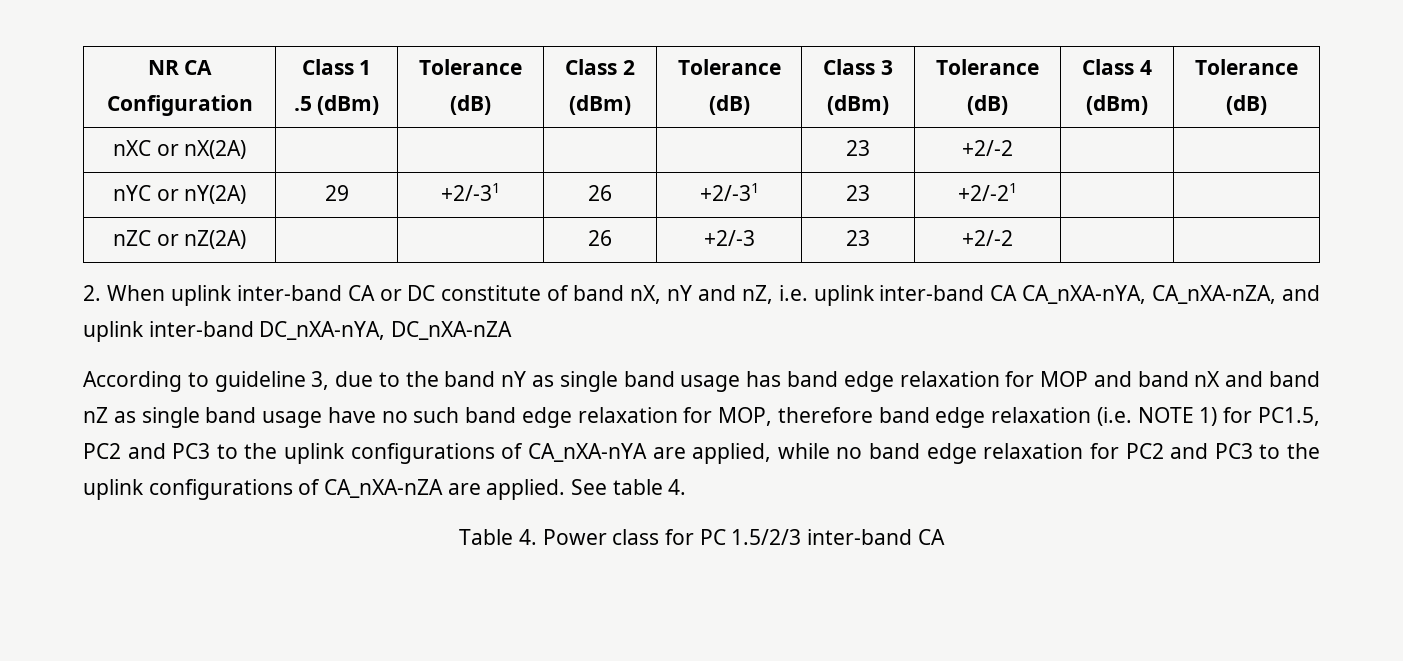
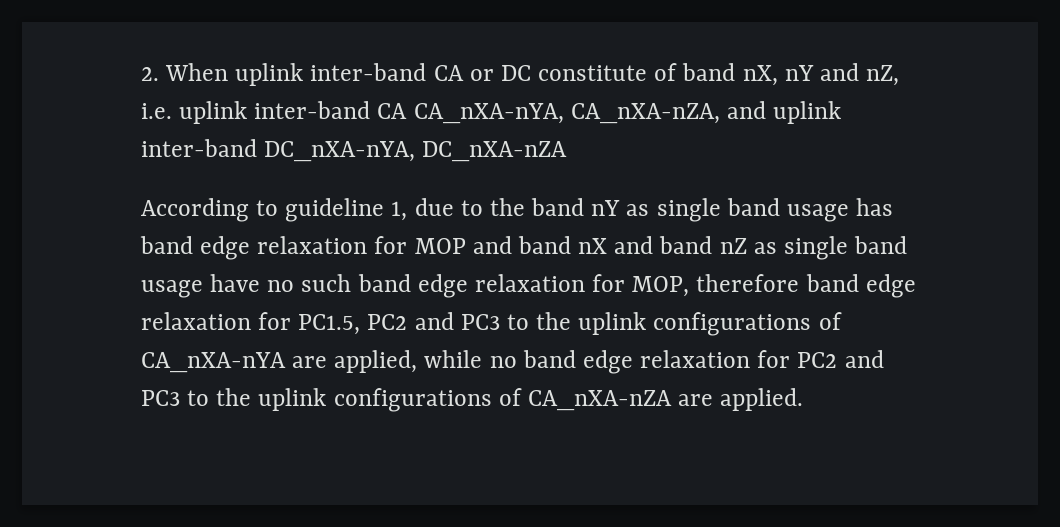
[147,60,213,75] [106,95,253,116] [301,59,372,75] [293,95,380,115] [419,59,522,75] [450,95,491,115] [565,59,635,75] [569,95,631,115] [677,59,781,75] [708,95,750,115] [823,59,893,75] [827,95,889,115] [936,59,1039,75] [967,95,1008,115] [1082,59,1152,75] [1086,95,1148,115] [1195,59,1298,75] [1226,95,1267,115] [112,140,247,159] [846,140,870,156] [962,140,1013,156] [112,185,247,204] [324,185,349,201] [441,183,500,201] [588,185,612,201] [699,183,759,201] [846,185,870,201] [958,183,1017,201] [112,230,247,249] [588,230,612,246] [703,230,755,246] [846,230,870,246] [962,230,1013,246] NR CA Configuration | Class 1 .5 (dBm) | Tolerance (dB) | Class 2 (dBm) | Tolerance (dB) | Class 3 (dBm) | Tolerance (dB) | Class 4 (dBm) | Tolerance (dB) // nXC or nX(2A) | | | | | 23 | +2/-2 | | // nYC or nY(2A) | 29 | +2/-31 | 26 | +2/-31 | 23 | +2/-21 | | // nZC or nZ(2A) | | | 26 | +2/-3 | 23 | +2/-2 | | // -> (141, 74) none
[311,371,330,390] 3, -> [391,201,408,221] 1,
[1096,407,1218,426] (i.e. NOTE 1) -> (251, 321) none
[571,479,687,495] [459,529,945,545] See table 4. // Table 4. Power class for PC 1.5/2/3 inter-band CA -> (804, 399) none

